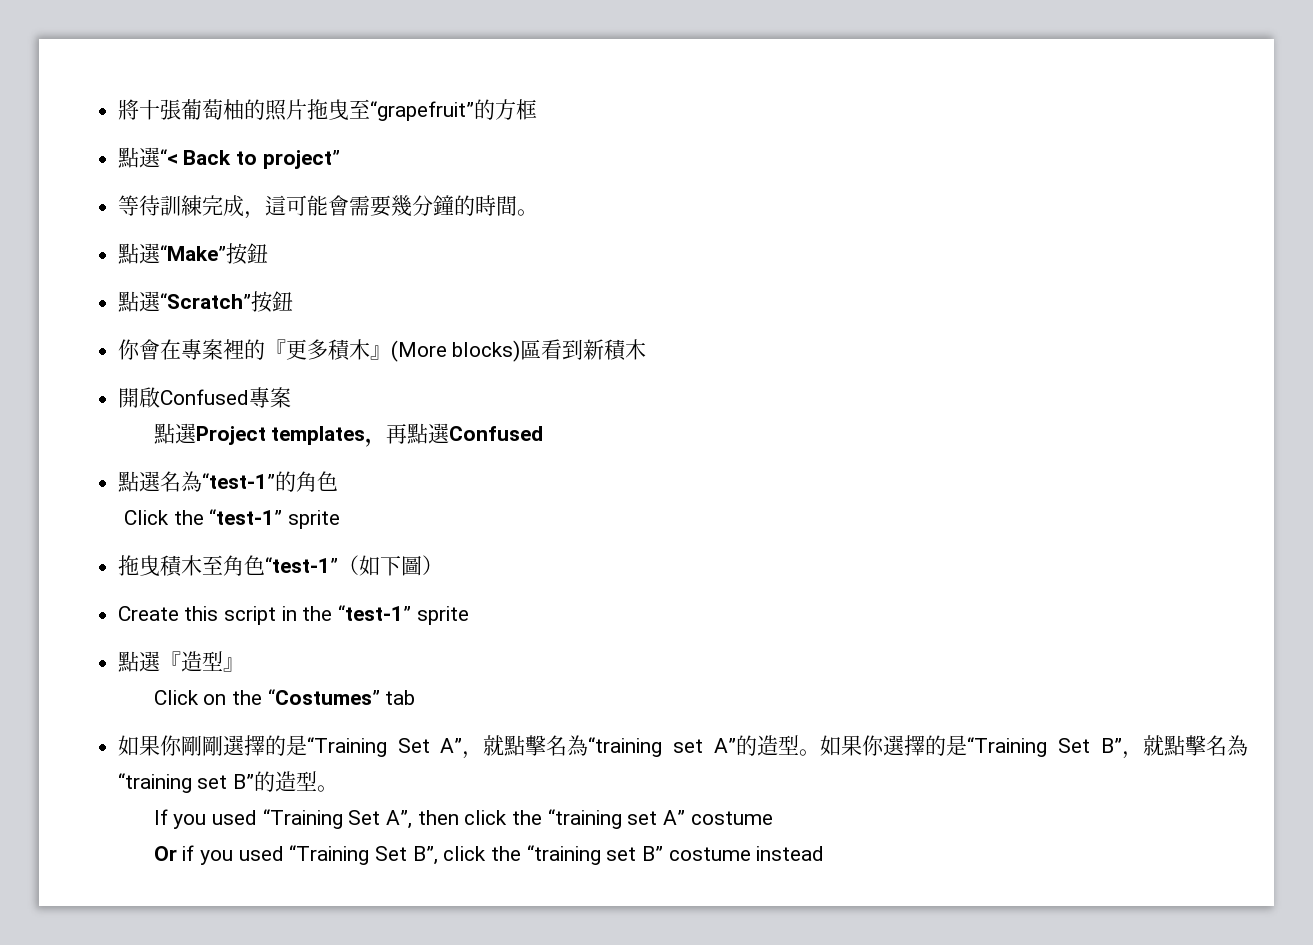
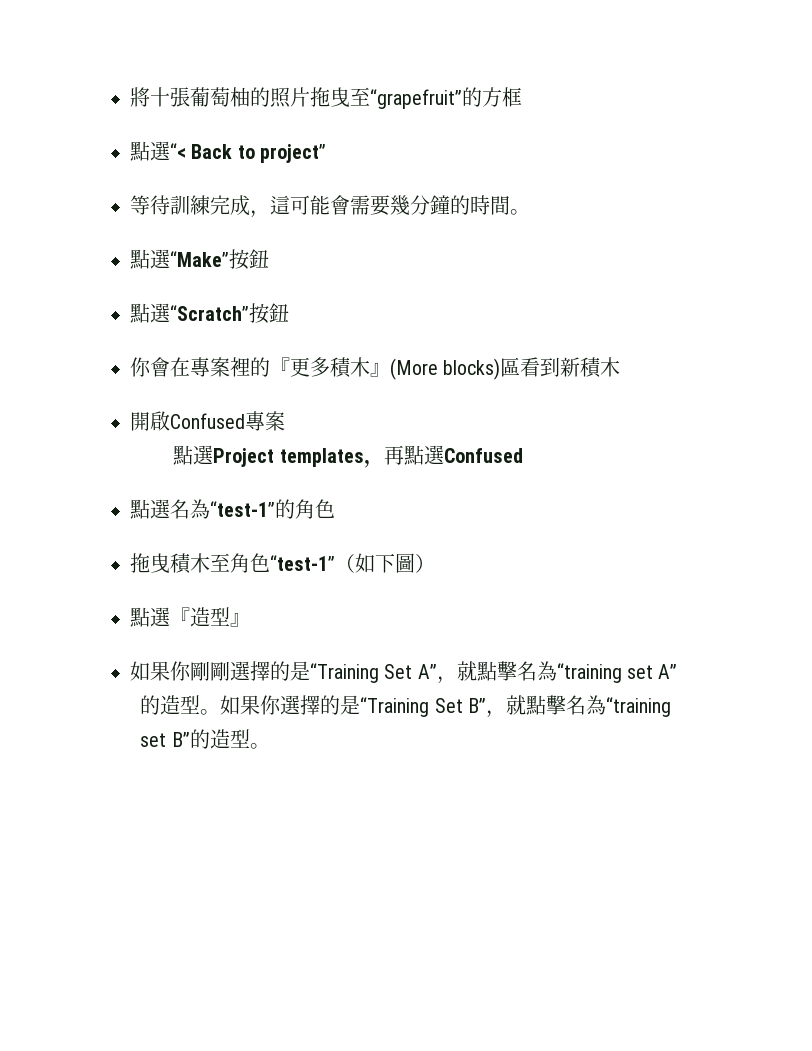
[124,509,341,529] // Click the “test-1” sprite -> (335, 508) none
[117,605,469,625] [117,651,244,672] [153,689,416,705] Create this script in the “test-1” sprite // 點選『造型』 // Click on the “Costumes” tab -> [129,607,250,627] 點選『造型』
(737, 745) none -> (678, 671) //
(192, 783) none -> (672, 707) //
[153,809,773,829] [153,845,825,865] // If you used “Training Set A”, then click the “training set A” costume // Or if you used “Training Set B”, click the “training set B” costume instead -> (270, 746) none

